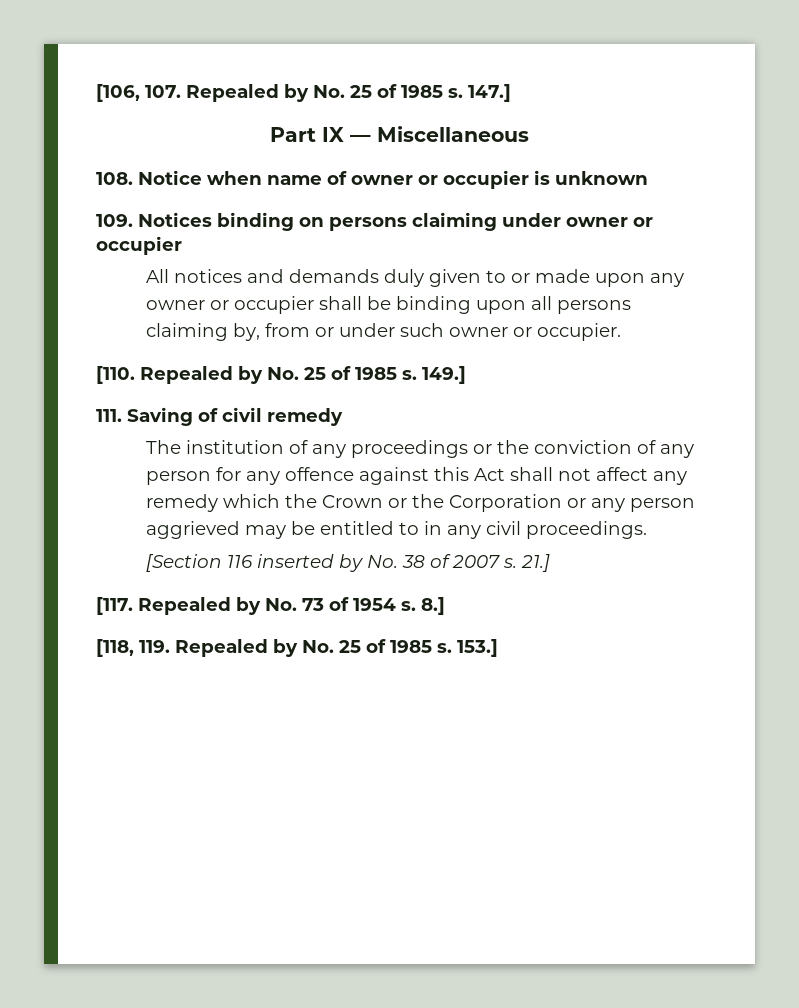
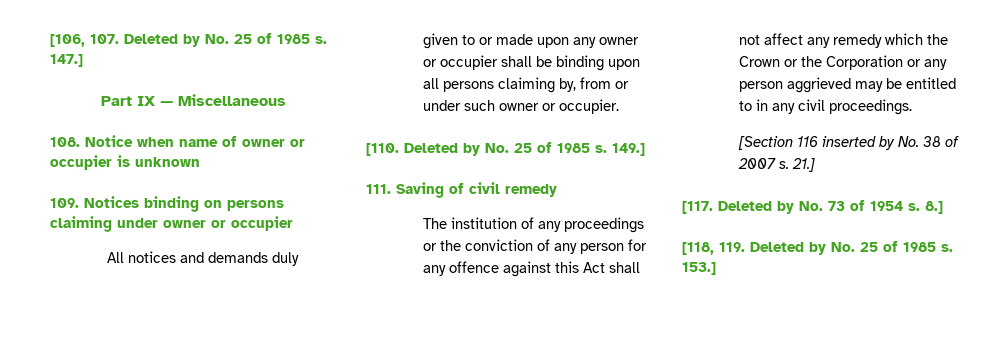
[186,84,279,102] Repealed -> [124,34,178,44] Deleted
[140,366,233,384] Repealed -> [404,143,458,153] Deleted
[138,597,231,615] Repealed -> [718,201,772,211] Deleted
[175,639,268,657] Repealed -> [750,242,804,252] Deleted

